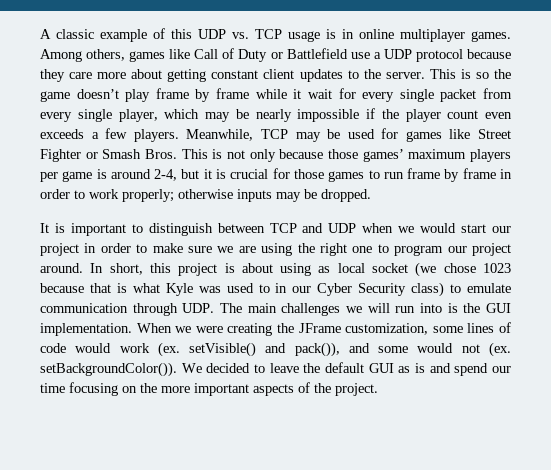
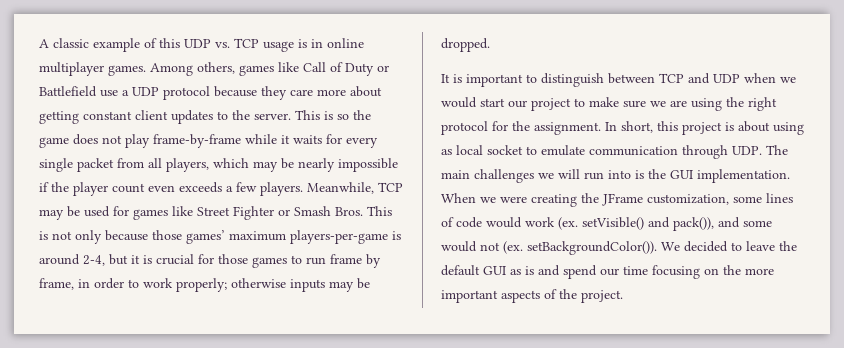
[76,88,250,102] doesn’t play frame by frame -> [73,134,241,148] does not play frame-by-frame
[307,89,332,99] wait -> [293,135,322,144] waits
[40,109,158,122] every single player, -> [148,158,209,172] all players,
[470,149,511,162] [40,171,93,182] players per game -> [290,230,388,244] players-per-game
[462,168,496,179] frame -> [39,278,74,290] frame,
[84,243,131,253] in order -> (571, 104) none
[352,243,511,256] [40,263,83,273] one to program our project around. -> [441,121,601,135] protocol for the assignment.
[415,262,512,277] [40,282,445,297] (we chose 1023 because that is what Kyle was used to in our Cyber Security class) -> (523, 150) none

